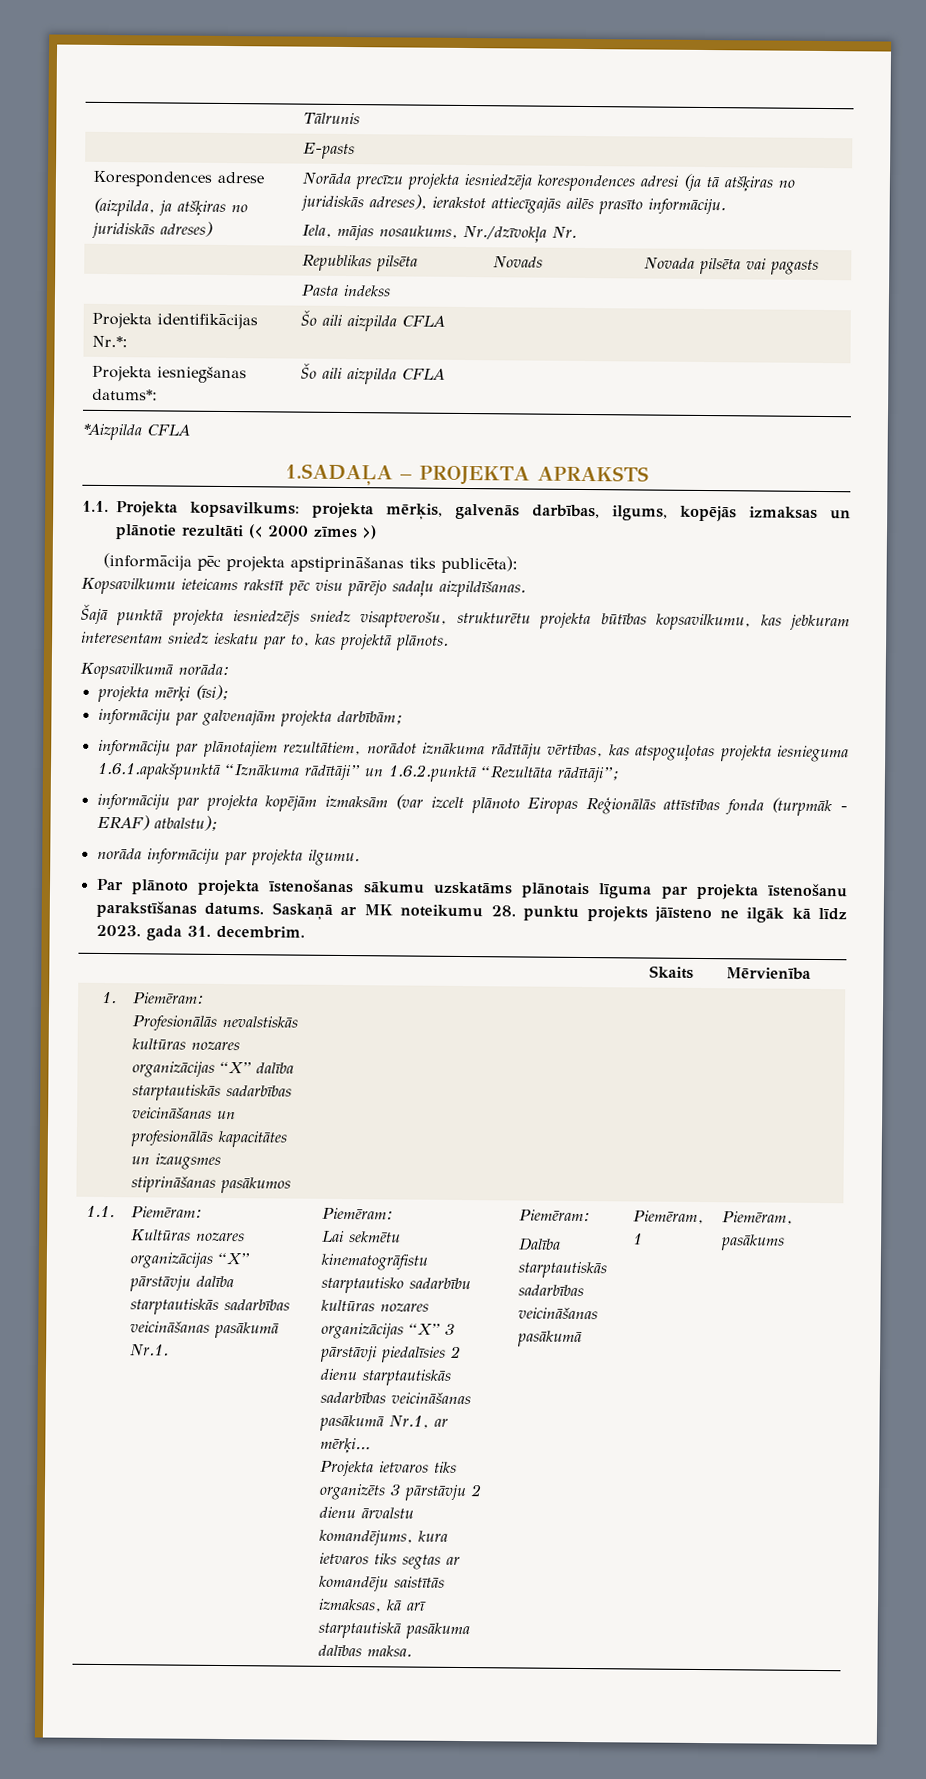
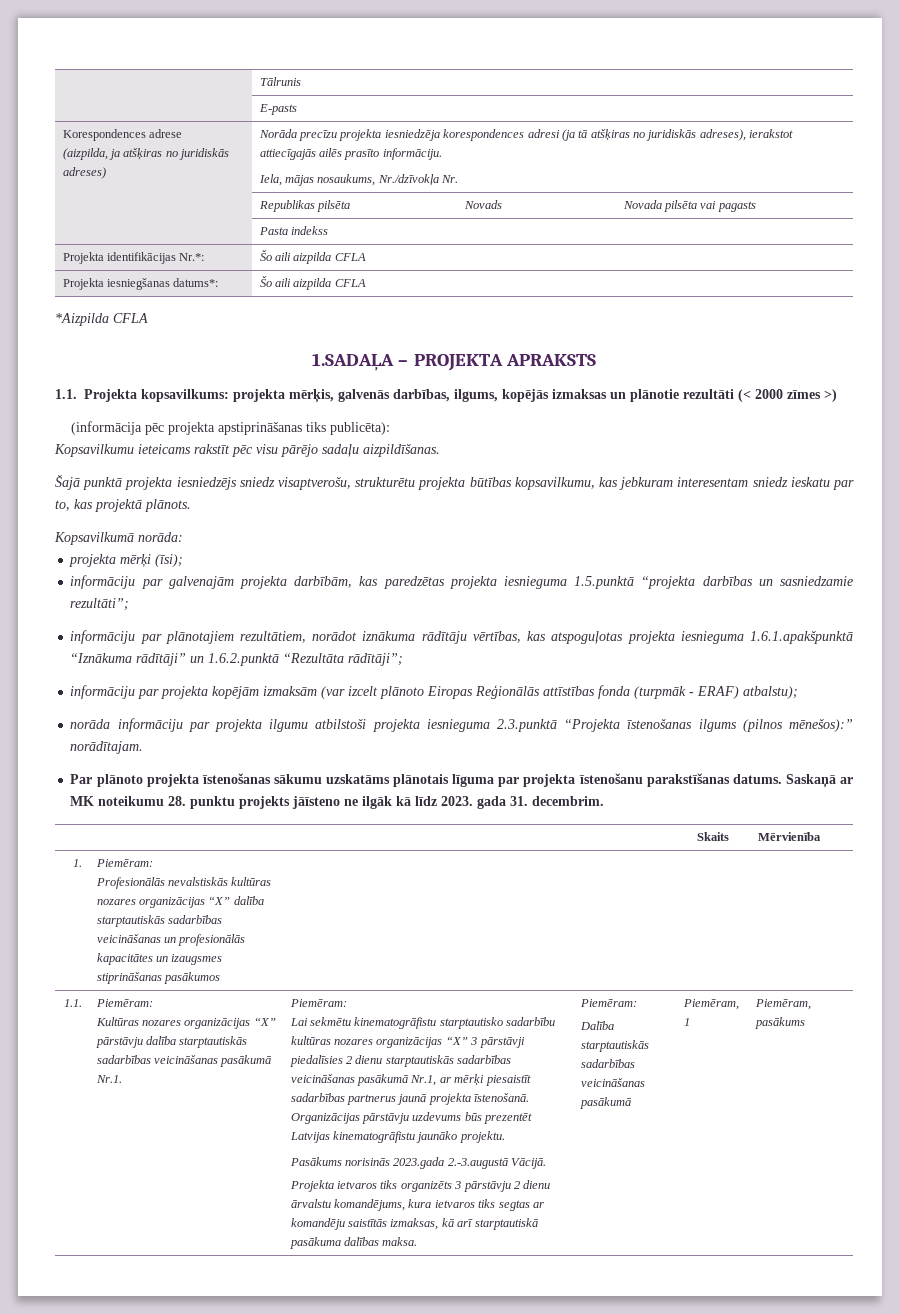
[336,710,403,725] darbībām; -> [294,576,854,589] [70,598,130,611] darbībām, kas paredzētas projekta iesnieguma 1.5.punktā “projekta darbības un sasniedzamie rezultāti”;
[307,849,360,867] ilgumu. -> [269,719,854,732] [70,741,144,754] ilgumu atbilstoši projekta iesnieguma 2.3.punktā “Projekta īstenošanas ilgums (pilnos mēnešos):” norādītajam.
[319,1437,370,1454] mērķi… -> [454,1074,531,1086] [290,1093,530,1105] [290,1112,533,1124] [289,1131,505,1143] [289,1157,547,1169] mērķi piesaistīt sadarbības partnerus jaunā projekta īstenošanā. Organizācijas pārstāvju uzdevums būs prezentēt Latvijas kinematogrāfistu jaunāko projektu. // Pasākums norisinās 2023.gada 2.-3.augustā Vācijā.

